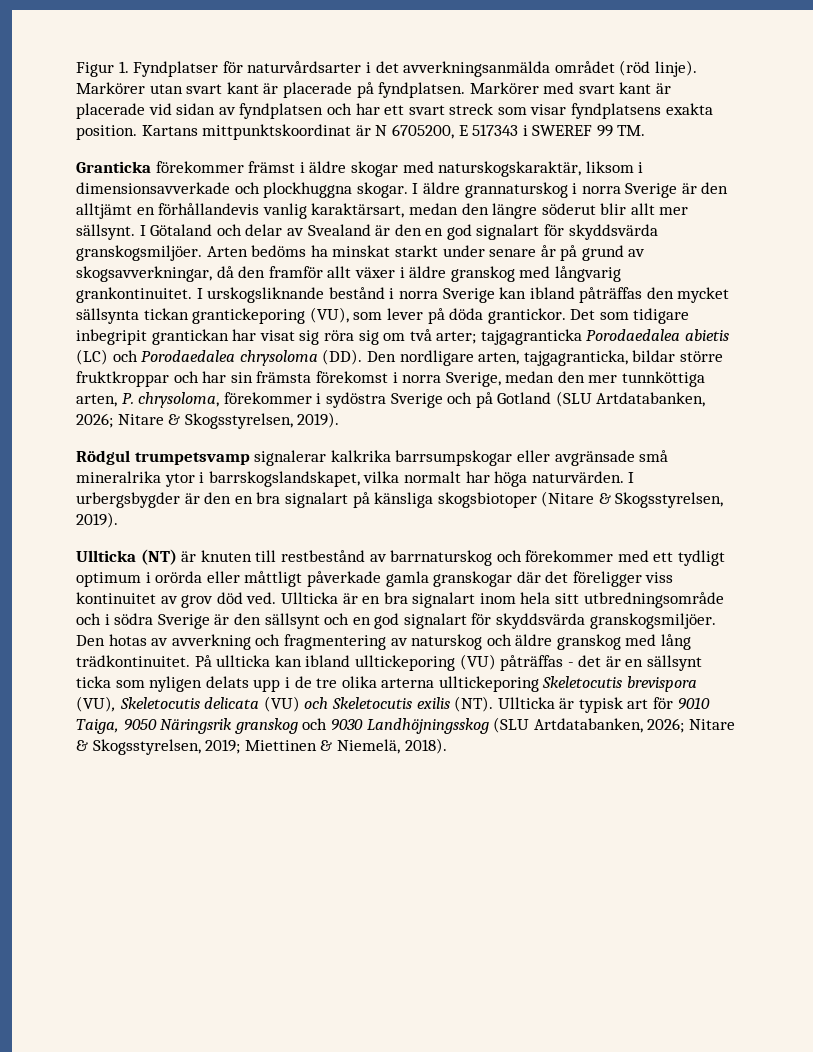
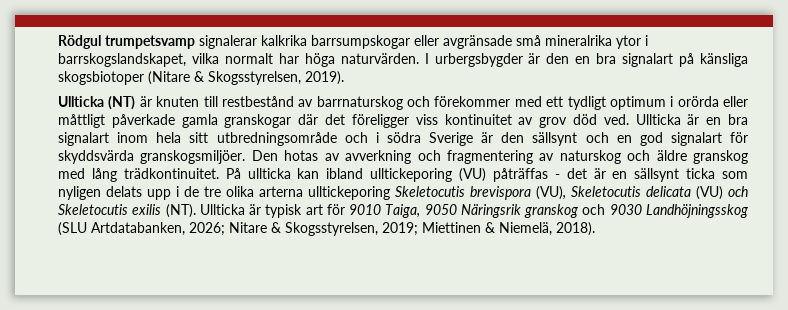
[76,60,697,77] [76,82,672,98] [76,103,713,119] [76,124,646,140] [76,161,644,177] [76,182,729,198] [76,203,689,219] [76,224,658,240] [76,245,646,261] [76,266,621,282] [76,287,730,303] [76,307,690,324] [76,329,730,345] [76,349,723,366] [76,371,706,387] [76,391,706,408] [76,412,340,429] Figur 1. Fyndplatser för naturvårdsarter i det avverkningsanmälda området (röd linje). Markörer utan svart kant är placerade på fyndplatsen. Markörer med svart kant är placerade vid sidan av fyndplatsen och har ett svart streck som visar fyndplatsens exakta position. Kartans mittpunktskoordinat är N 6705200, E 517343 i SWEREF 99 TM. // Granticka förekommer främst i äldre skogar med naturskogskaraktär, liksom i dimensionsavverkade och plockhuggna skogar. I äldre grannaturskog i norra Sverige är den alltjämt en förhållandevis vanlig karaktärsart, medan den längre söderut blir allt mer sällsynt. I Götaland och delar av Svealand är den en god signalart för skyddsvärda granskogsmiljöer. Arten bedöms ha minskat starkt under senare år på grund av skogsavverkningar, då den framför allt växer i äldre granskog med långvarig grankontinuitet. I urskogsliknande bestånd i norra Sverige kan ibland påträffas den mycket sällsynta tickan grantickeporing (VU), som lever på döda grantickor. Det som tidigare inbegripit grantickan har visat sig röra sig om två arter; tajgagranticka Porodaedalea abietis (LC) och Porodaedalea chrysoloma (DD). Den nordligare arten, tajgagranticka, bildar större fruktkroppar och har sin främsta förekomst i norra Sverige, medan den mer tunnköttiga arten, P. chrysoloma, förekommer i sydöstra Sverige och på Gotland (SLU Artdatabanken, 2026; Nitare & Skogsstyrelsen, 2019). // -> (58, 42) none

